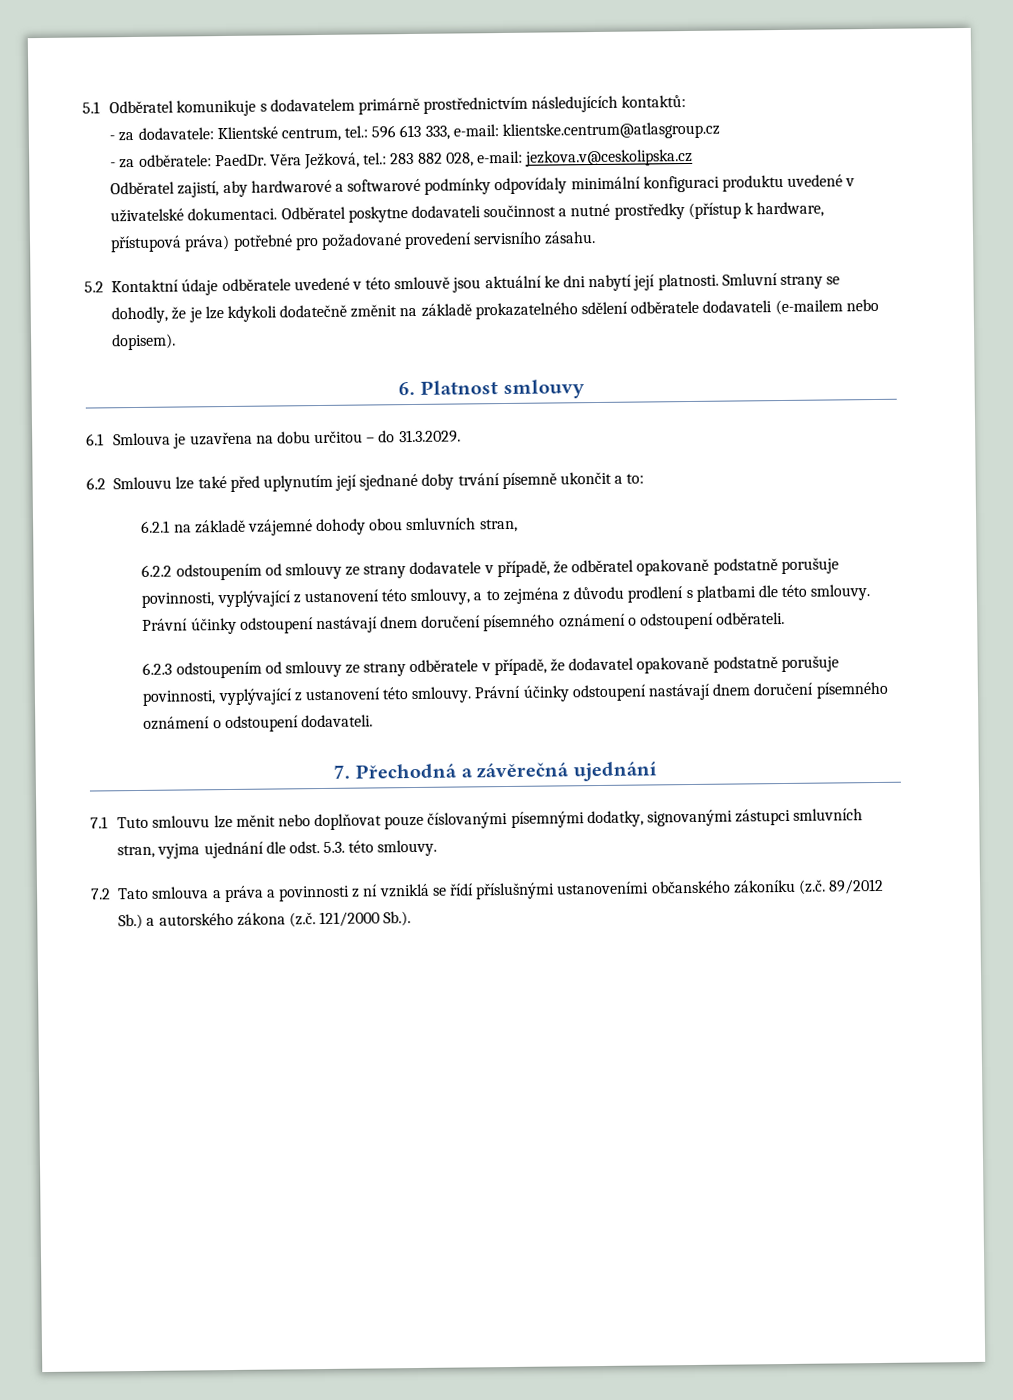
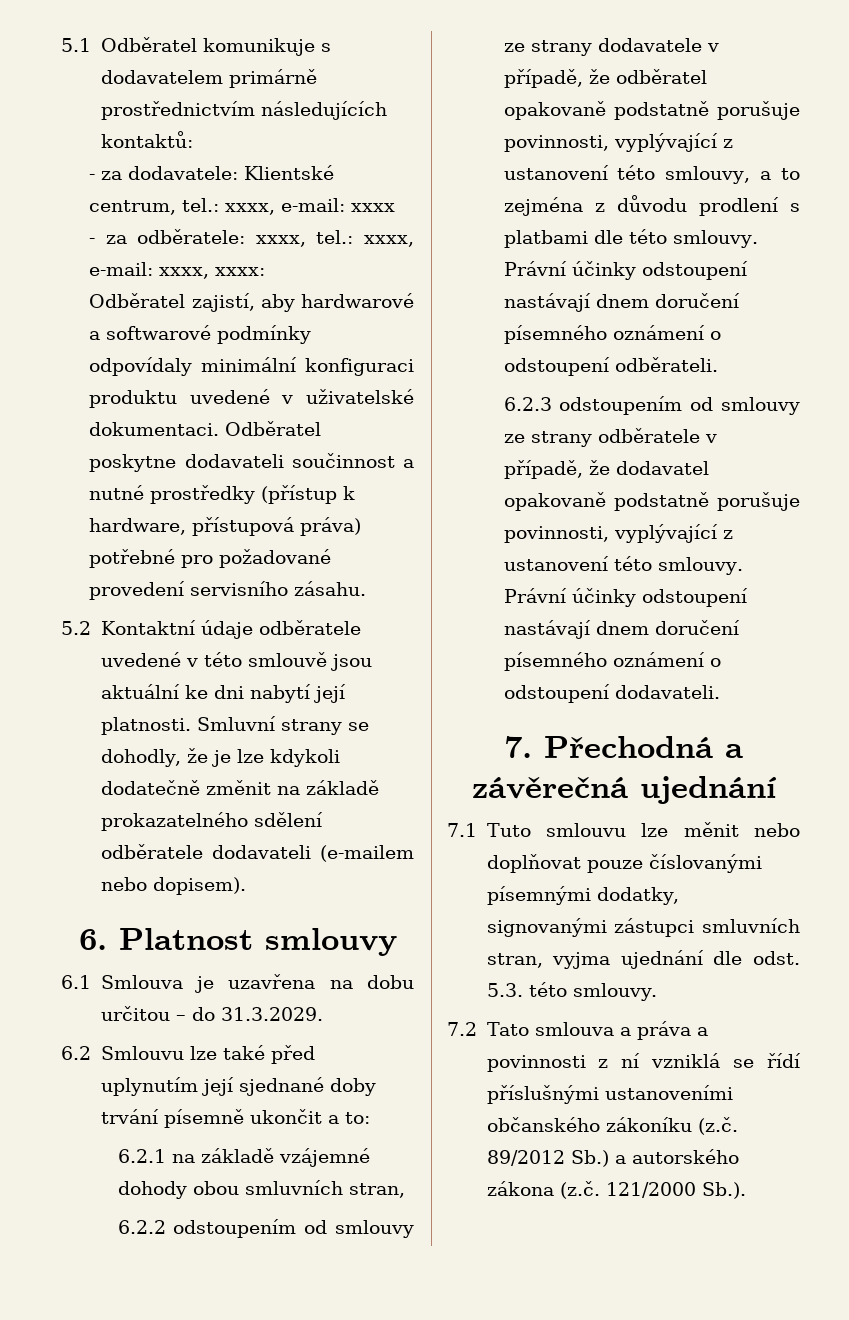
[371,121,721,141] [110,148,694,170] 596 613 333, e-mail: klientske.centrum@atlasgroup.cz // - za odběratele: PaedDr. Věra Ježková, tel.: 283 882 028, e-mail: jezkova.v@ceskolipska.cz -> [225,198,396,215] [89,229,414,247] [89,262,266,279] xxxx, e-mail: xxxx // - za odběratele: xxxx, tel.: xxxx, e-mail: xxxx, xxxx:

